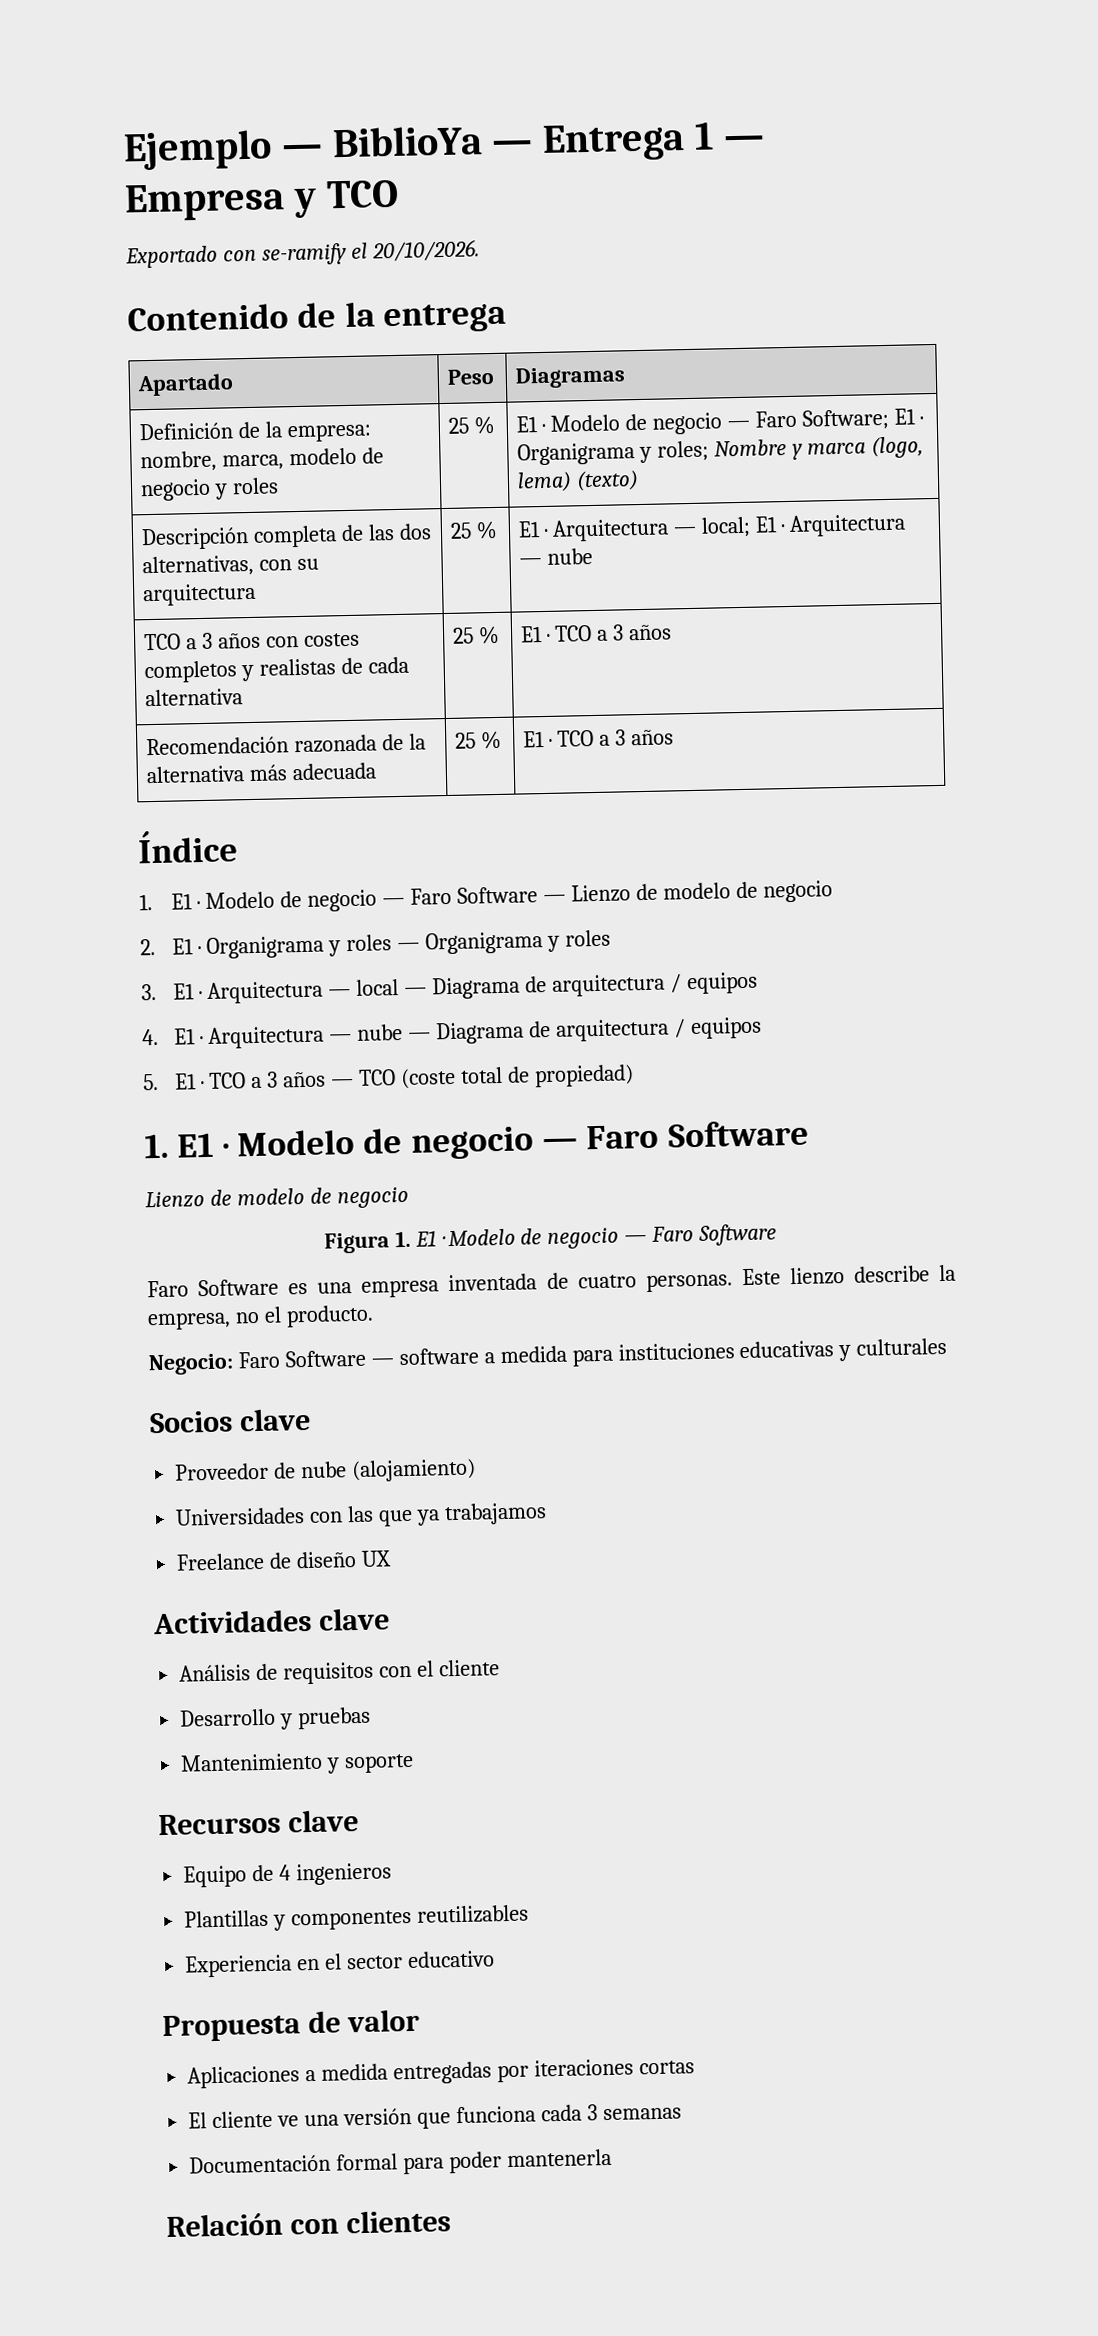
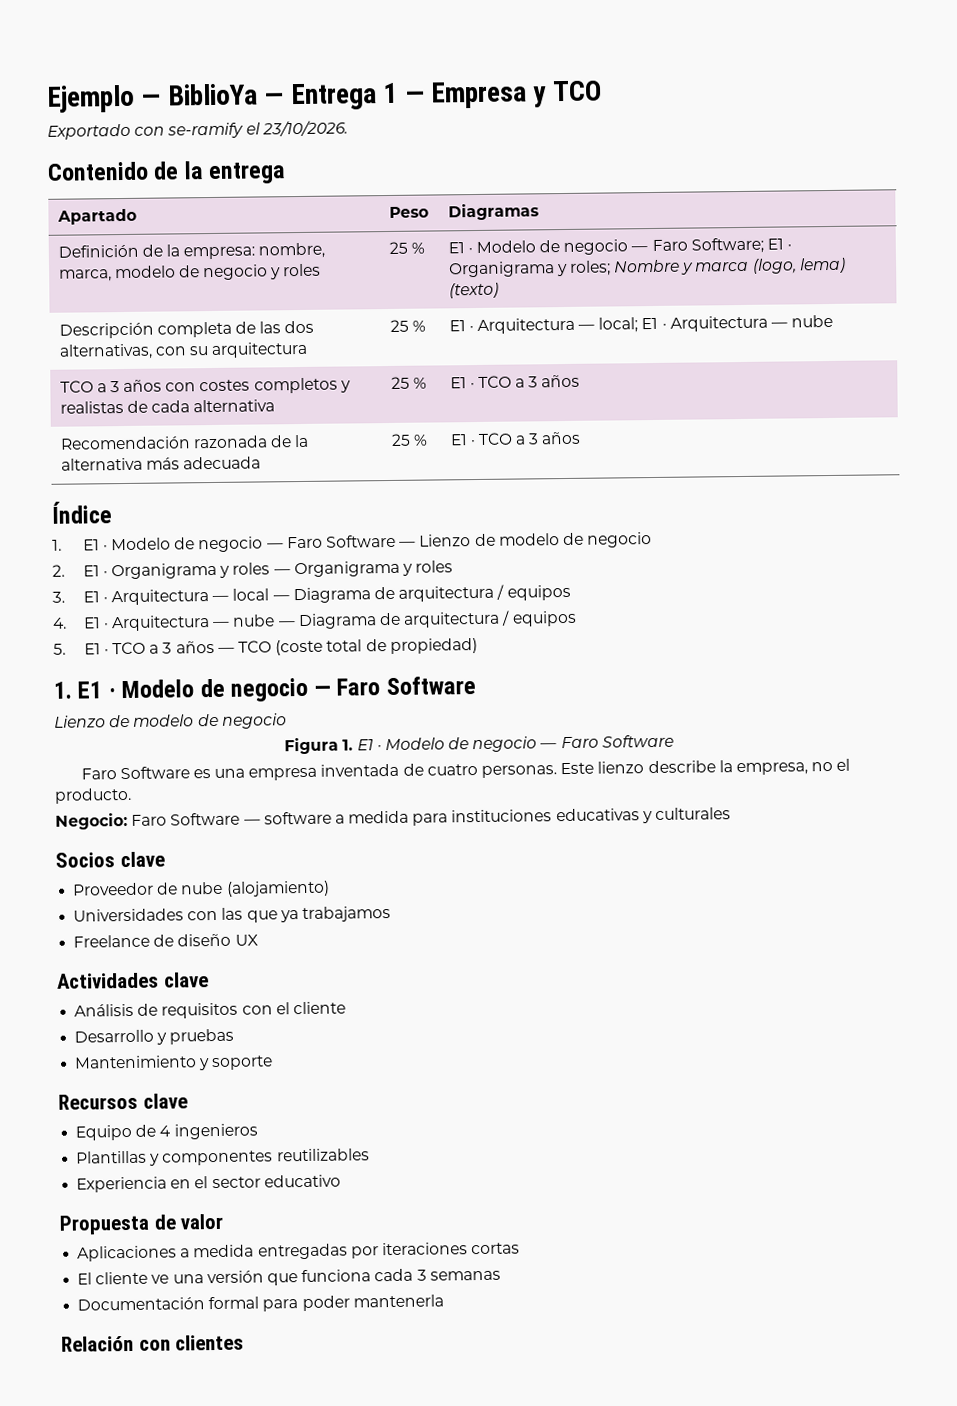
[371,239,480,262] 20/10/2026. -> [261,120,348,137] 23/10/2026.

